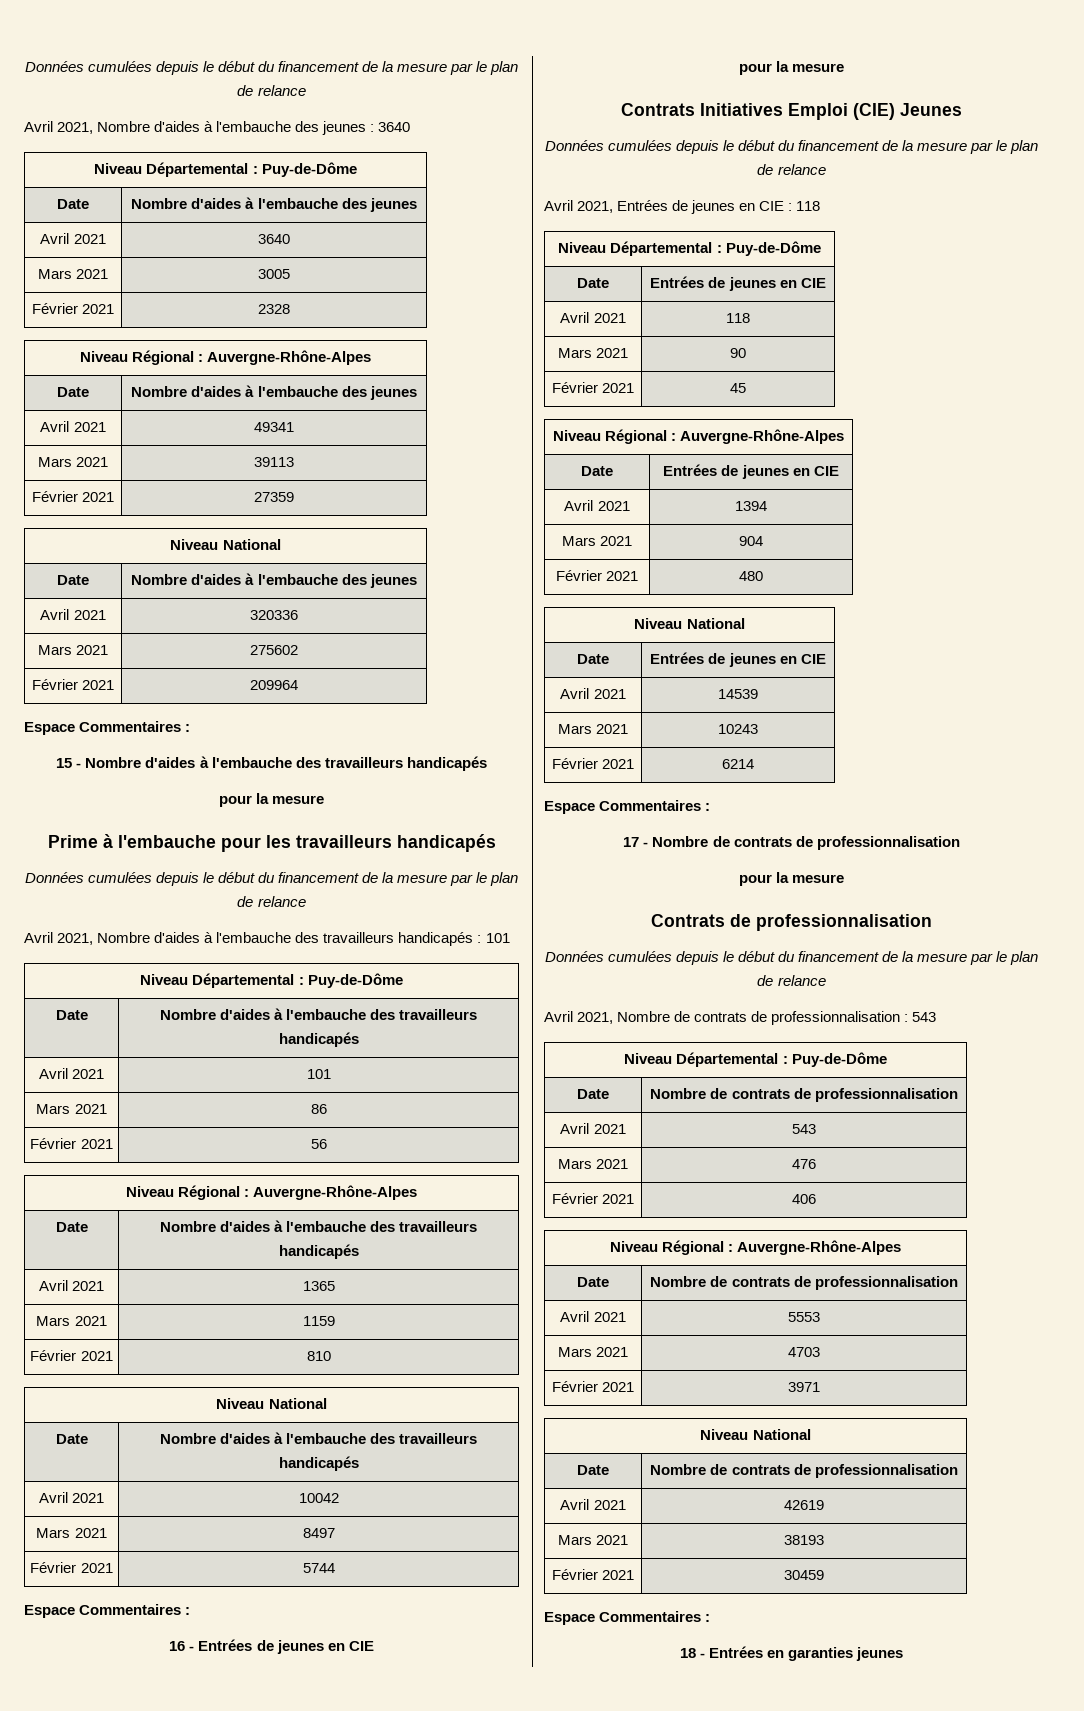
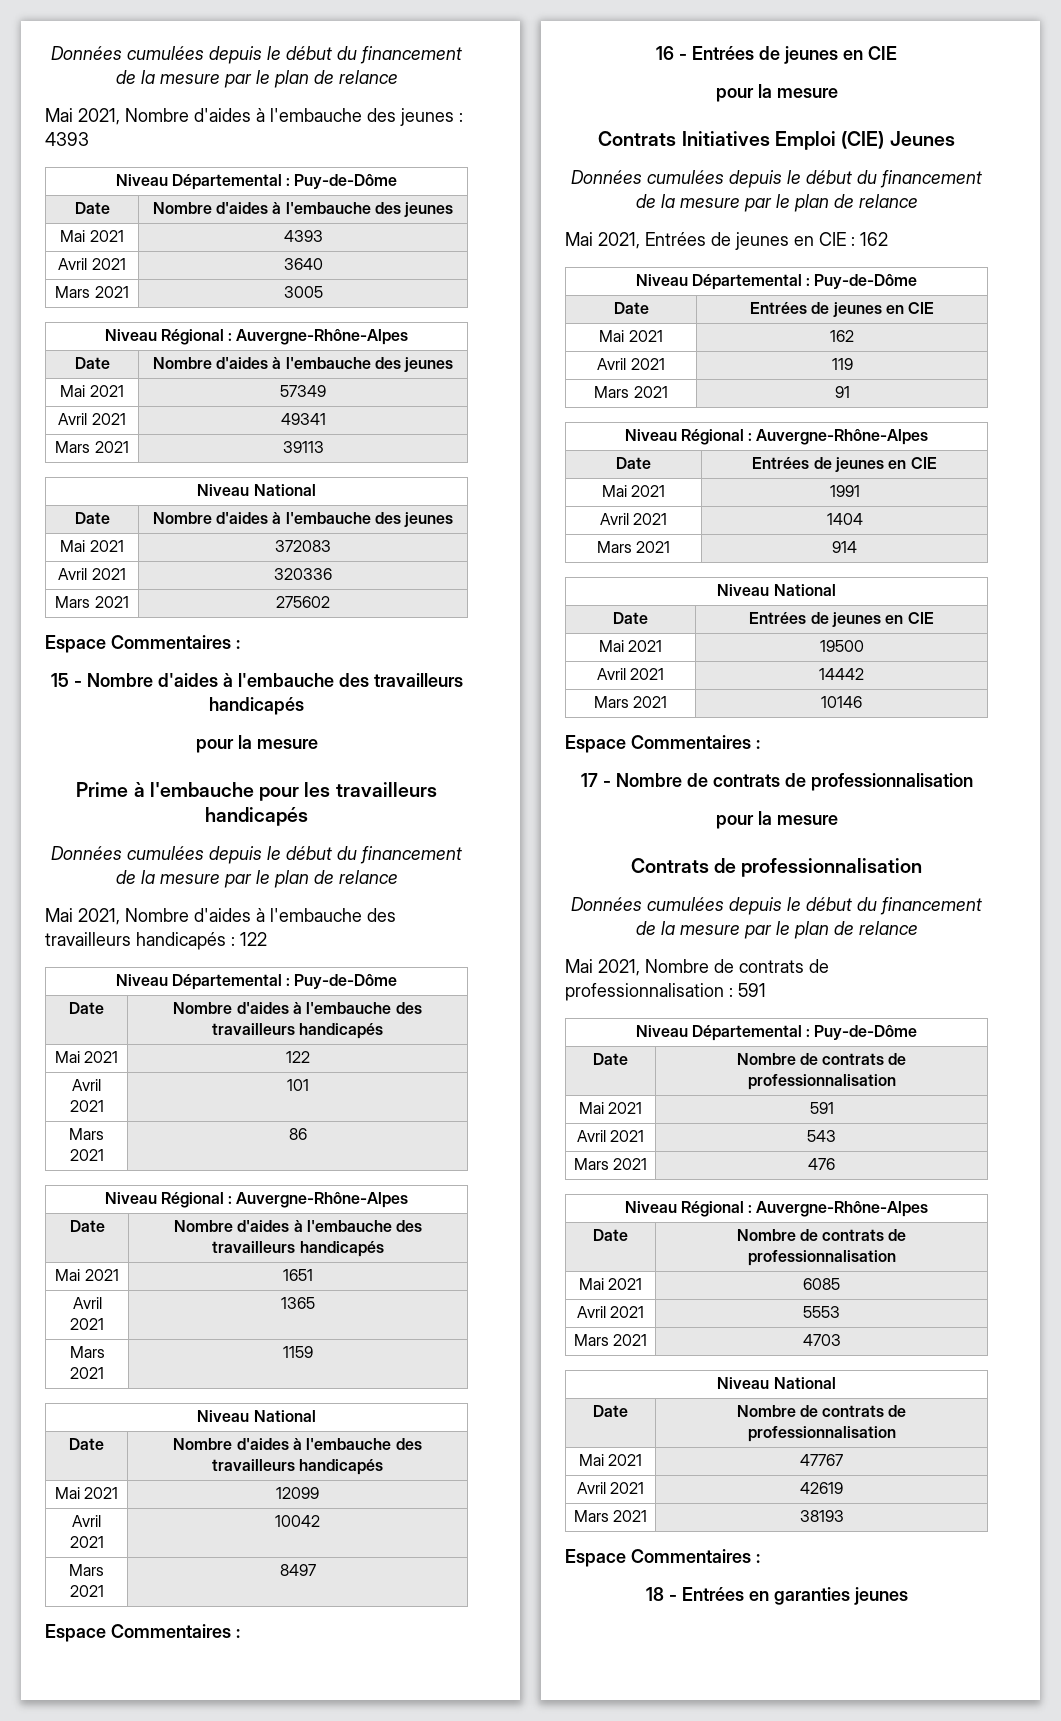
[24,121,53,132] Avril -> [45,108,73,122] Mai
[378,122,411,132] 3640 -> [45,132,89,146] 4393
(417, 205) none -> [60,230,124,242] [283,230,323,242] // Mai 2021 | 4393
[31,303,115,314] [258,304,290,314] // Février 2021 | 2328 -> (323, 292) none
(417, 393) none -> [60,385,124,397] [280,385,326,397] // Mai 2021 | 57349
[31,491,115,502] [254,492,294,502] // Février 2021 | 27359 -> (324, 447) none
(417, 581) none -> [60,540,124,552] [275,540,331,552] // Mai 2021 | 372083
[31,679,115,690] [250,680,298,690] // Février 2021 | 209964 -> (330, 602) none
[24,932,53,943] Avril -> [45,908,73,922] Mai
[485,933,510,943] 101 -> [240,932,267,946] 122
(359, 1039) none -> [54,1051,119,1063] [285,1051,310,1063] // Mai 2021 | 122
[30,1138,113,1149] [310,1139,327,1149] // Février 2021 | 56 -> (307, 1134) none
(359, 1251) none -> [55,1269,119,1281] [283,1269,313,1281] // Mai 2021 | 1651
[30,1350,113,1361] [306,1351,331,1361] // Février 2021 | 810 -> (313, 1352) none
(359, 1463) none -> [54,1487,119,1499] [276,1487,319,1499] // Mai 2021 | 12099
[30,1562,113,1573] [302,1563,335,1573] // Février 2021 | 5744 -> (316, 1570) none
[544,200,573,211] Avril -> [565,232,593,246] Mai
[796,201,821,211] 118 -> [860,232,888,246] 162
[560,312,626,323] [726,313,750,323] [557,348,629,358] [730,348,746,358] [551,382,635,393] [730,383,746,393] // Avril 2021 | 118 // Mars 2021 | 90 // Février 2021 | 45 -> [599,330,663,342] [830,330,854,342] [597,358,665,370] [831,358,853,370] [594,386,668,398] [834,386,850,398] // Mai 2021 | 162 // Avril 2021 | 119 // Mars 2021 | 91
[564,500,630,511] [735,501,767,511] [561,536,633,546] [739,536,763,546] [555,570,639,581] [739,571,763,581] // Avril 2021 | 1394 // Mars 2021 | 904 // Février 2021 | 480 -> [601,485,666,497] [829,485,860,497] [599,513,668,525] [826,513,863,525] [596,541,671,553] [832,541,857,553] // Mai 2021 | 1991 // Avril 2021 | 1404 // Mars 2021 | 914
[560,688,626,699] [718,689,758,699] [557,724,629,734] [718,724,758,734] [551,758,635,769] [722,759,754,769] // Avril 2021 | 14539 // Mars 2021 | 10243 // Février 2021 | 6214 -> [598,640,663,652] [819,640,864,652] [596,668,665,680] [819,668,864,680] [593,696,668,708] [821,696,862,708] // Mai 2021 | 19500 // Avril 2021 | 14442 // Mars 2021 | 10146
[544,1011,573,1022] Avril -> [565,959,593,973] Mai
[912,1012,937,1022] 543 -> [738,983,766,997] 591
(958, 1095) none -> [578,1102,643,1114] [809,1102,834,1114] // Mai 2021 | 591
[551,1193,635,1204] [792,1194,816,1204] // Février 2021 | 406 -> (835, 1164) none
(958, 1283) none -> [578,1278,643,1290] [803,1278,840,1290] // Mai 2021 | 6085
[551,1381,635,1392] [788,1382,820,1392] // Février 2021 | 3971 -> (841, 1340) none
(958, 1471) none -> [578,1454,643,1466] [800,1454,843,1466] // Mai 2021 | 47767
[551,1569,635,1580] [784,1570,824,1580] // Février 2021 | 30459 -> (844, 1516) none

